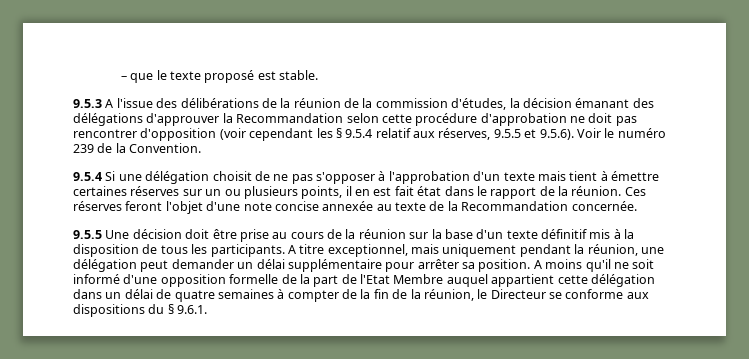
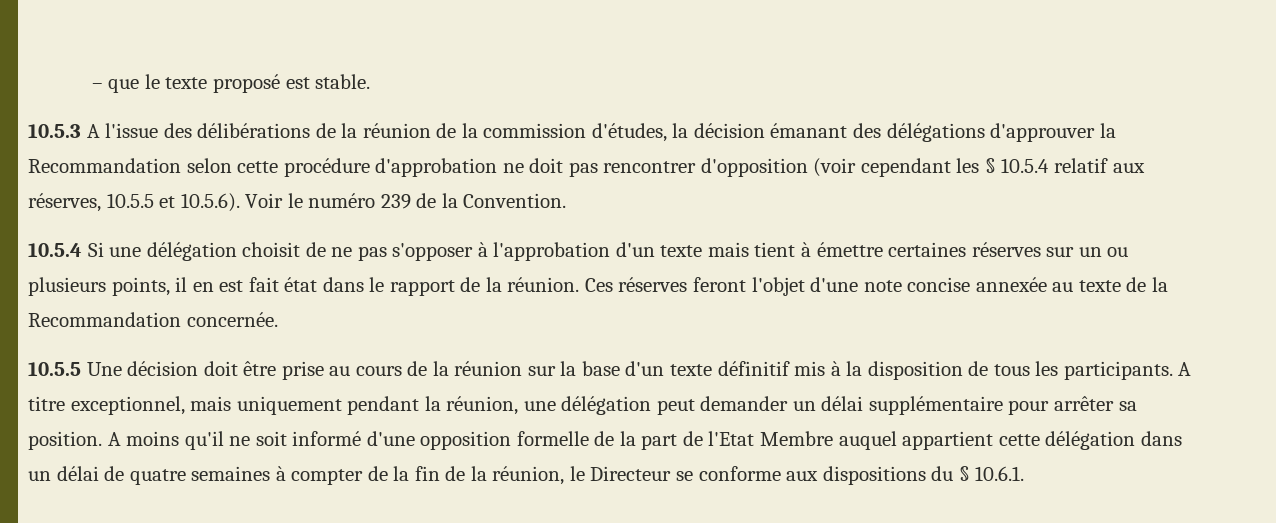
[73,99,102,108] 9.5.3 -> [28,124,81,138] 10.5.3
[345,129,373,138] 9.5.4 -> [1001,158,1050,173] 10.5.4
[493,129,574,140] 9.5.5 et 9.5.6). -> [106,193,240,212] 10.5.5 et 10.5.6).
[73,172,102,181] 9.5.4 -> [28,243,82,257] 10.5.4
[73,230,102,239] 9.5.5 -> [28,362,81,376] 10.5.5
[177,305,208,314] 9.6.1. -> [975,466,1025,481] 10.6.1.

